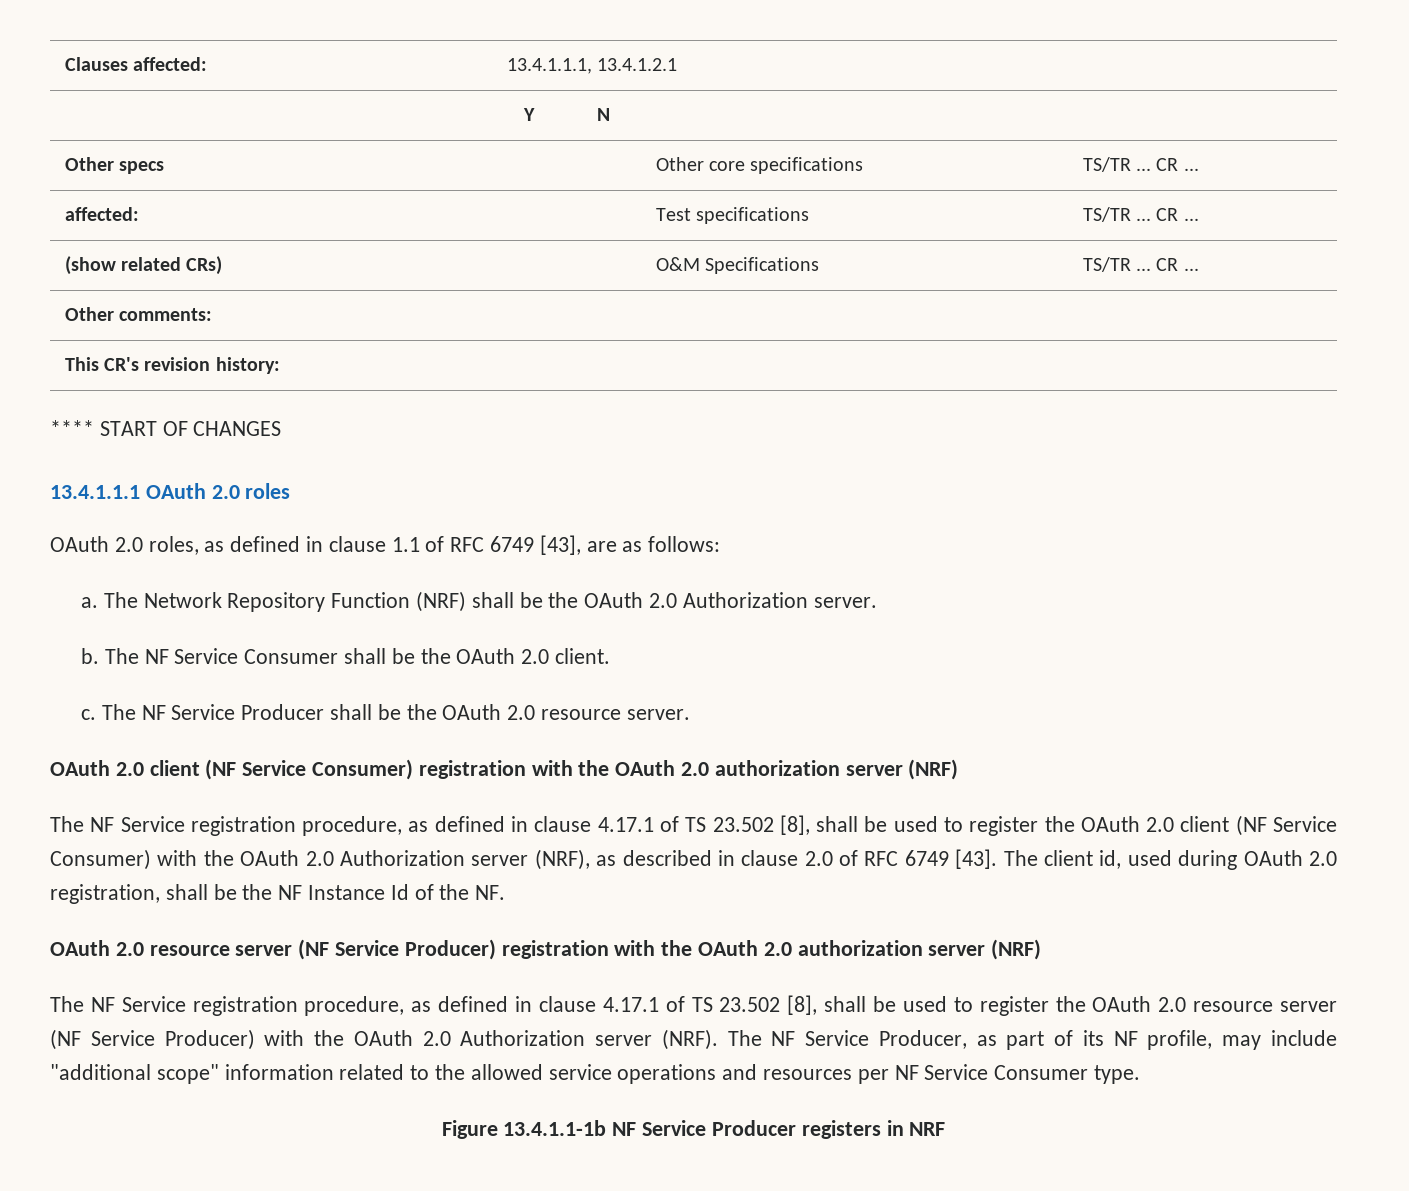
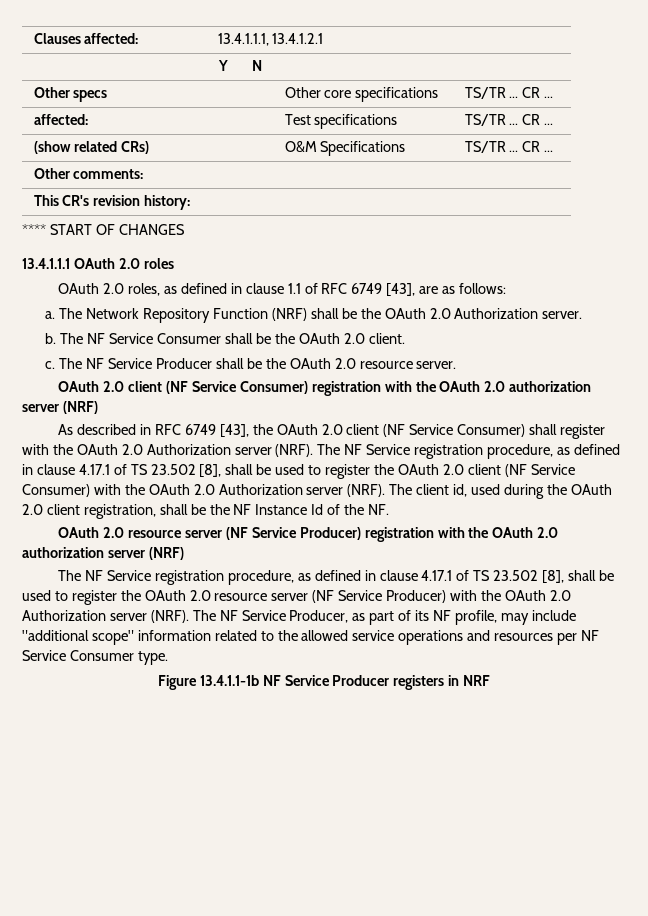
(959, 769) none -> [58,424,605,439] [22,444,314,457] As described in RFC 6749 [43], the OAuth 2.0 client (NF Service Consumer) shall register with the OAuth 2.0 Authorization server (NRF).
[534,849,998,870] (NRF), as described in clause 2.0 of RFC 6749 [43]. -> [347,484,386,497] (NRF).
[1243,850,1337,866] OAuth 2.0 -> [546,484,612,495] [22,504,80,515] the OAuth 2.0 client

